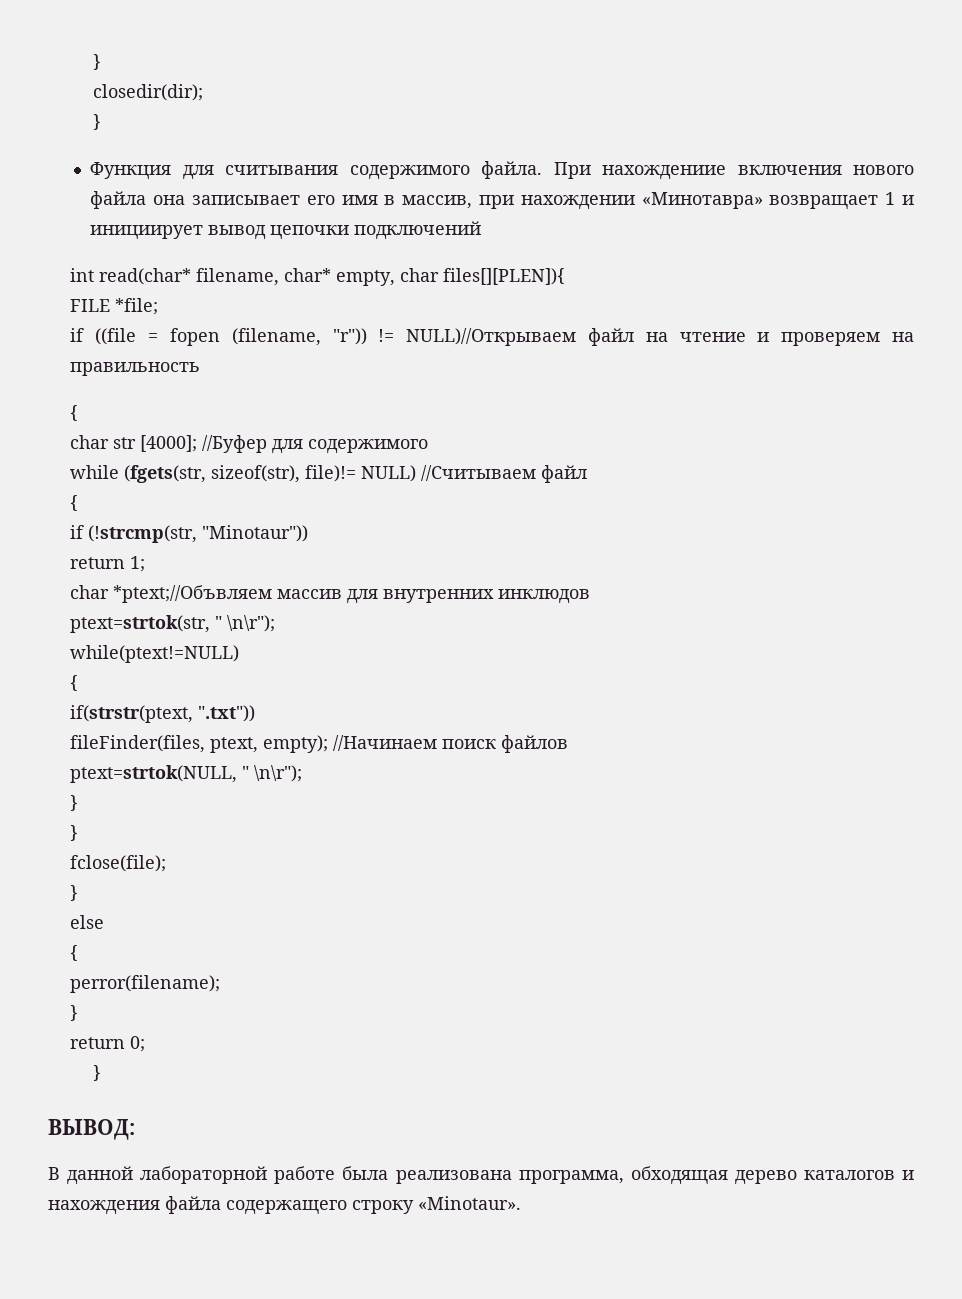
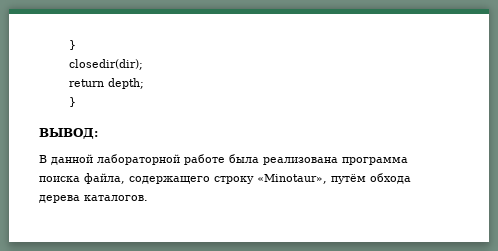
[92,114,101,130] [90,161,914,180] [90,191,914,210] [90,221,482,240] [70,268,566,286] [70,298,159,315] [70,328,914,346] [70,362,201,376] [70,405,79,421] [70,435,429,454] [70,465,588,483] [70,495,79,511] [70,525,309,543] [70,556,146,572] [70,585,591,604] [70,615,276,633] [70,645,240,663] [70,675,79,691] [70,705,256,723] [70,735,569,753] [70,765,303,783] [70,795,79,811] [70,825,79,841] [70,855,167,872] [70,885,79,901] [70,915,105,929] [70,945,79,961] [70,975,221,993] [70,1005,79,1021] [70,1036,146,1052] } // Функция для считывания содержимого файла. При нахождениие включения нового файла она записывает его имя в массив, при нахождении «Минотавра» возвращает 1 и инициирует вывод цепочки подключений // int read(char* filename, char* empty, char files[][PLEN]){ // FILE *file; // if ((file = fopen (filename, "r")) != NULL)//Открываем файл на чтение и проверяем на правильность // { // char str [4000]; //Буфер для содержимого // while (fgets(str, sizeof(str), file)!= NULL) //Считываем файл // { // if (!strcmp(str, "Minotaur")) // return 1; // char *ptext;//Объвляем массив для внутренних инклюдов // ptext=strtok(str, " \n\r"); // while(ptext!=NULL) // { // if(strstr(ptext, ".txt")) // fileFinder(files, ptext, empty); //Начинаем поиск файлов // ptext=strtok(NULL, " \n\r"); // } // } // fclose(file); // } // else // { // perror(filename); // } // return 0; -> [68,78,144,89] return depth;
[518,1166,915,1185] [48,1196,521,1215] программа, обходящая дерево каталогов и нахождения файла содержащего строку «Minotaur». -> [342,157,408,165] [39,173,411,184] [39,195,148,203] программа поиска файла, содержащего строку «Minotaur», путём обхода дерева каталогов.

